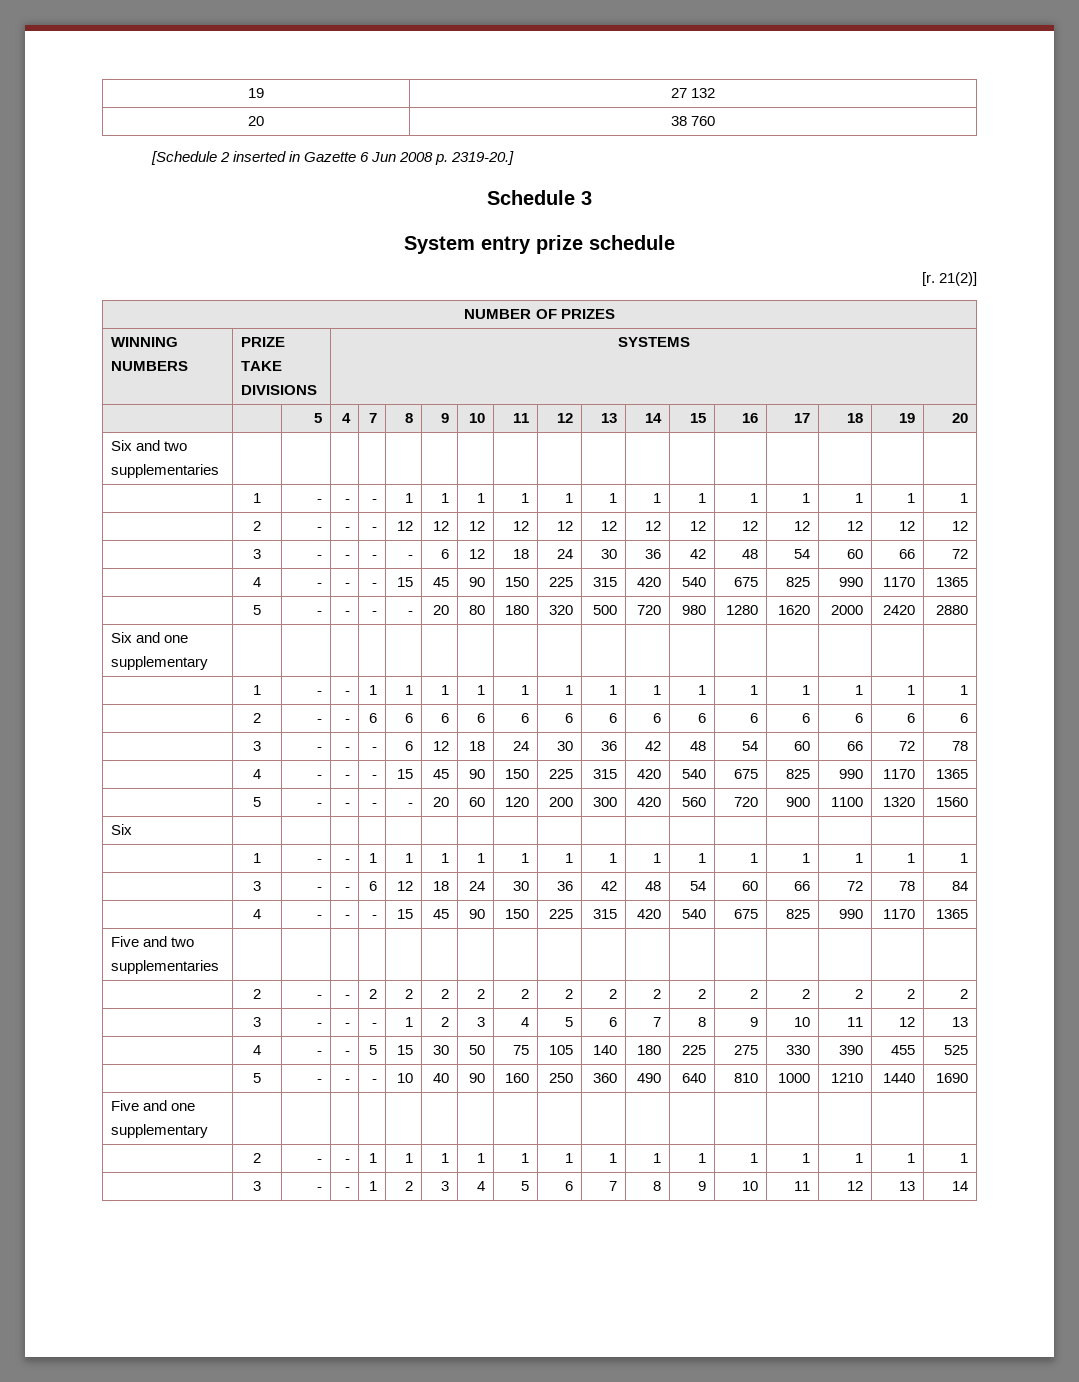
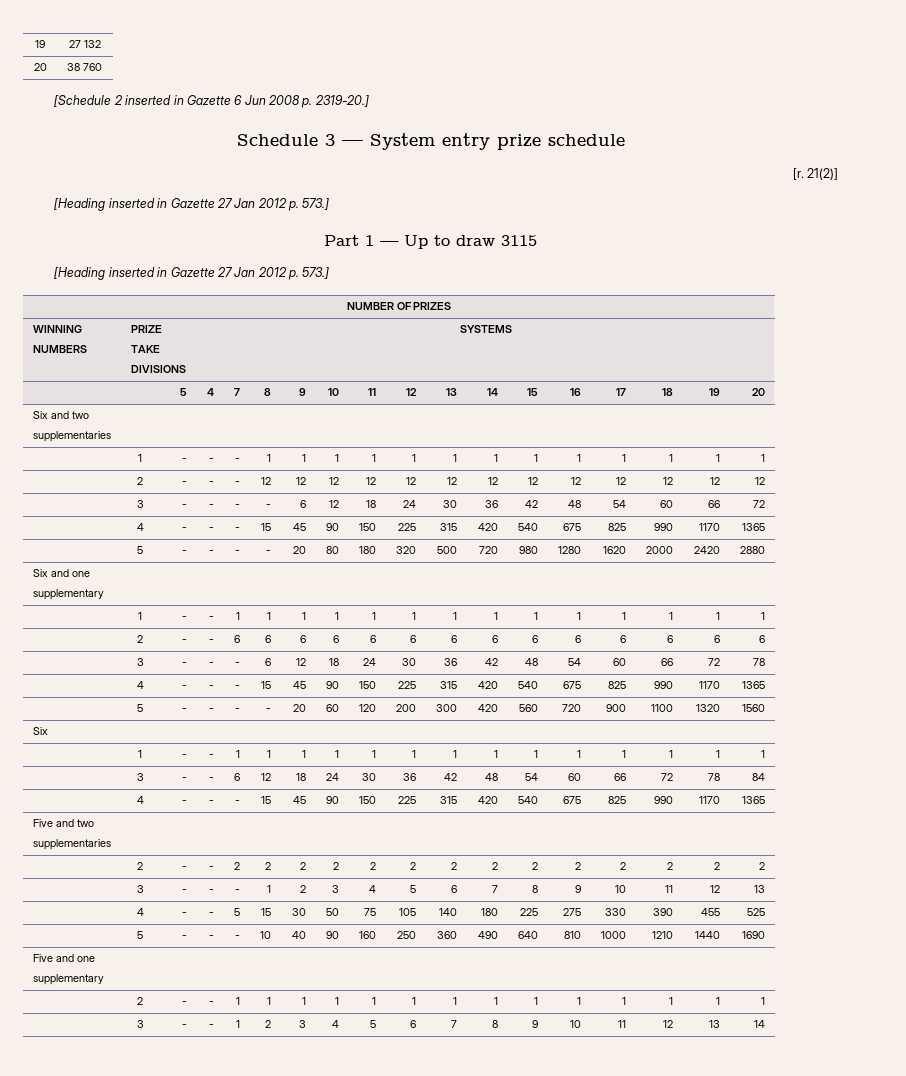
(592, 198) // -> [341,140,363,146] —
(977, 279) none -> [54,198,330,211] [324,235,537,249] [54,267,330,280] // [Heading inserted in Gazette 27 Jan 2012 p. 573.] // Part 1 — Up to draw 3115 // [Heading inserted in Gazette 27 Jan 2012 p. 573.]

